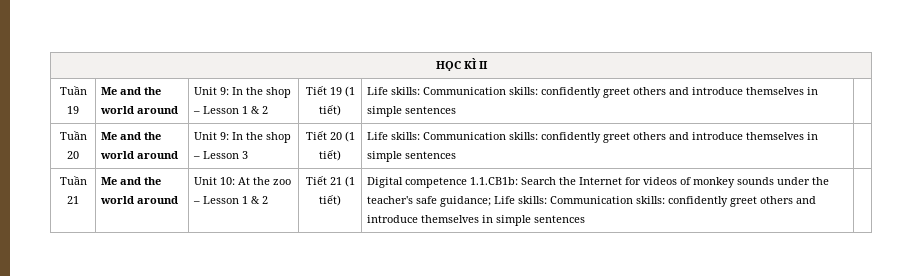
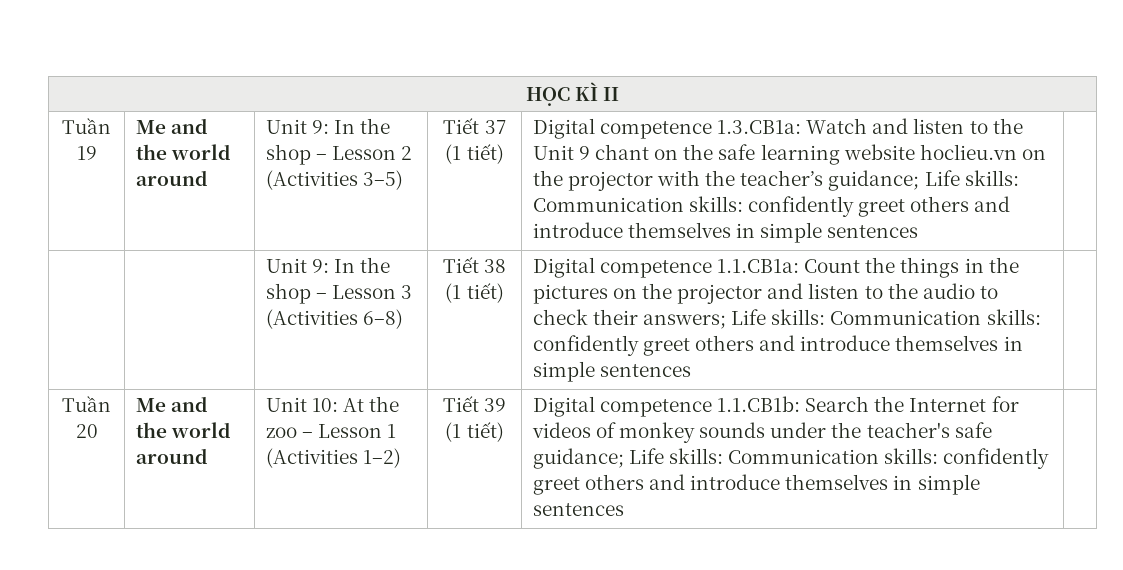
[242,106,269,114] [305,86,355,97] [319,105,341,116] 1 & 2 | Tiết 19 (1 tiết) | -> [401,146,413,160] [265,170,403,190] [443,118,506,134] [445,144,504,164] [532,118,1023,139] [532,144,1046,165] [532,170,1019,191] [532,196,1011,217] [532,222,919,243] [265,257,391,273] [265,283,413,304] [265,309,403,329] [442,257,507,273] [445,283,504,303] [532,257,1019,278] [532,283,998,304] [532,309,726,329] 2 (Activities 3–5) | Tiết 37 (1 tiết) | Digital competence 1.3.CB1a: Watch and listen to the Unit 9 chant on the safe learning website hoclieu.vn on the projector with the teacher’s guidance; Life skills: Communication skills: confidently greet others and introduce themselves in simple sentences | // | | Unit 9: In the shop – Lesson 3 (Activities 6–8) | Tiết 38 (1 tiết) | Digital competence 1.1.CB1a: Count the things in the pictures on the projector and listen to the audio to check their answers;
[194,132,292,143] [193,151,249,159] [305,131,355,142] [319,150,341,161] [367,132,819,143] [367,151,457,162] [59,176,87,185] [67,196,79,204] [101,177,162,185] [100,196,179,204] | Unit 9: In the shop – Lesson 3 | Tiết 20 (1 tiết) | Life skills: Communication skills: confidently greet others and introduce themselves in simple sentences | // Tuần 21 | Me and the world around -> (208, 456) none
[251,196,269,204] [305,176,342,185] & 2 | Tiết 21 -> [265,448,401,468] [442,396,507,412] (Activities 1–2) | Tiết 39

